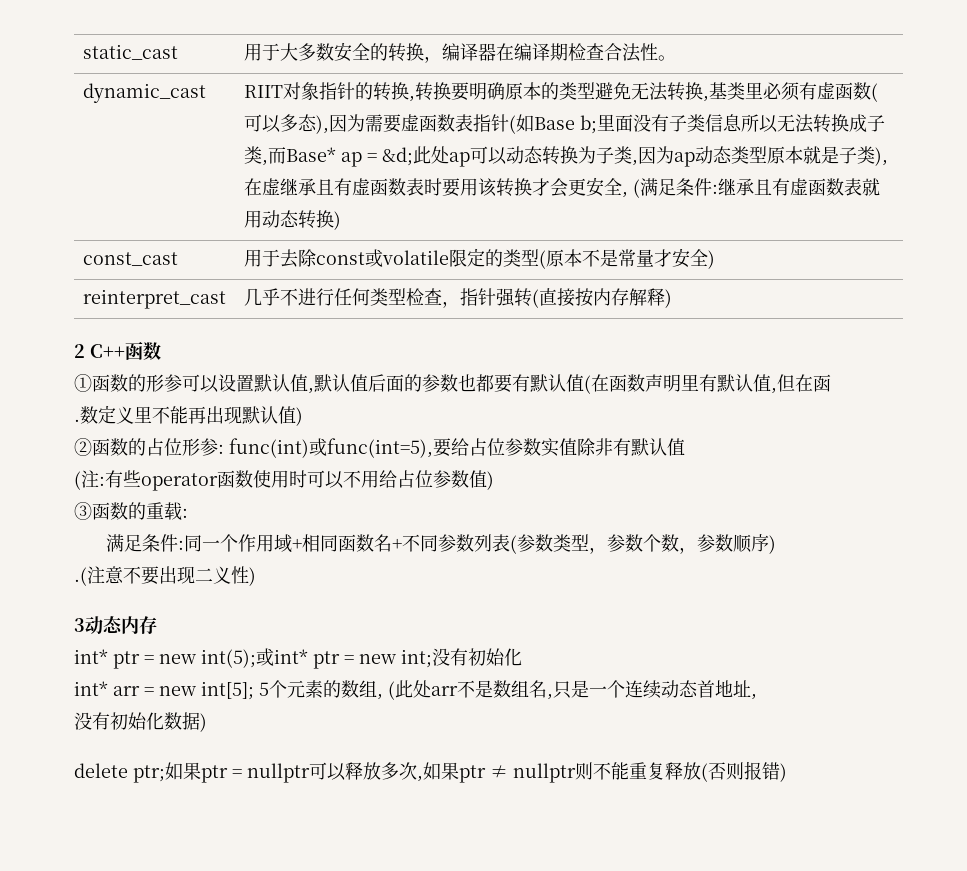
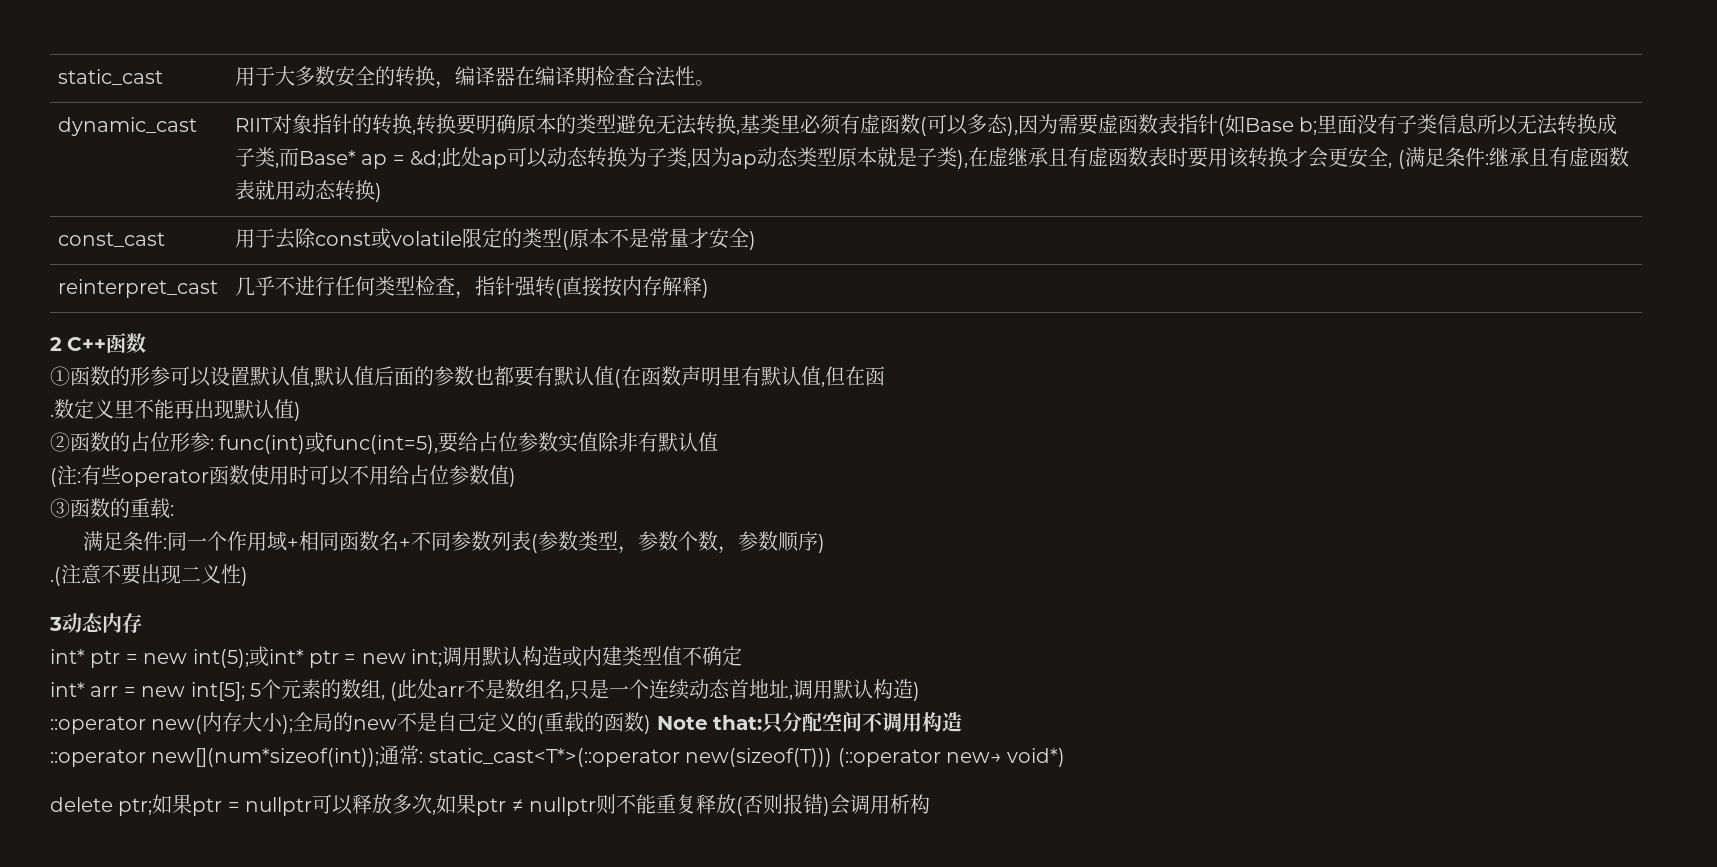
[432,648,522,666] 没有初始化 -> [442,646,743,667] 调用默认构造或内建类型值不确定
[74,712,207,732] // 没有初始化数据) -> [793,679,921,701] [50,712,963,734] [50,745,1066,767] 调用默认构造) // ::operator new(内存大小);全局的new不是自己定义的(重载的函数) Note that:只分配空间不调用构造 // ::operator new[](num*sizeof(int));通常: static_cast<T*>(::operator new(sizeof(T))) (::operator new→ void*)
(787, 772) none -> [830,794,930,815] 会调用析构

